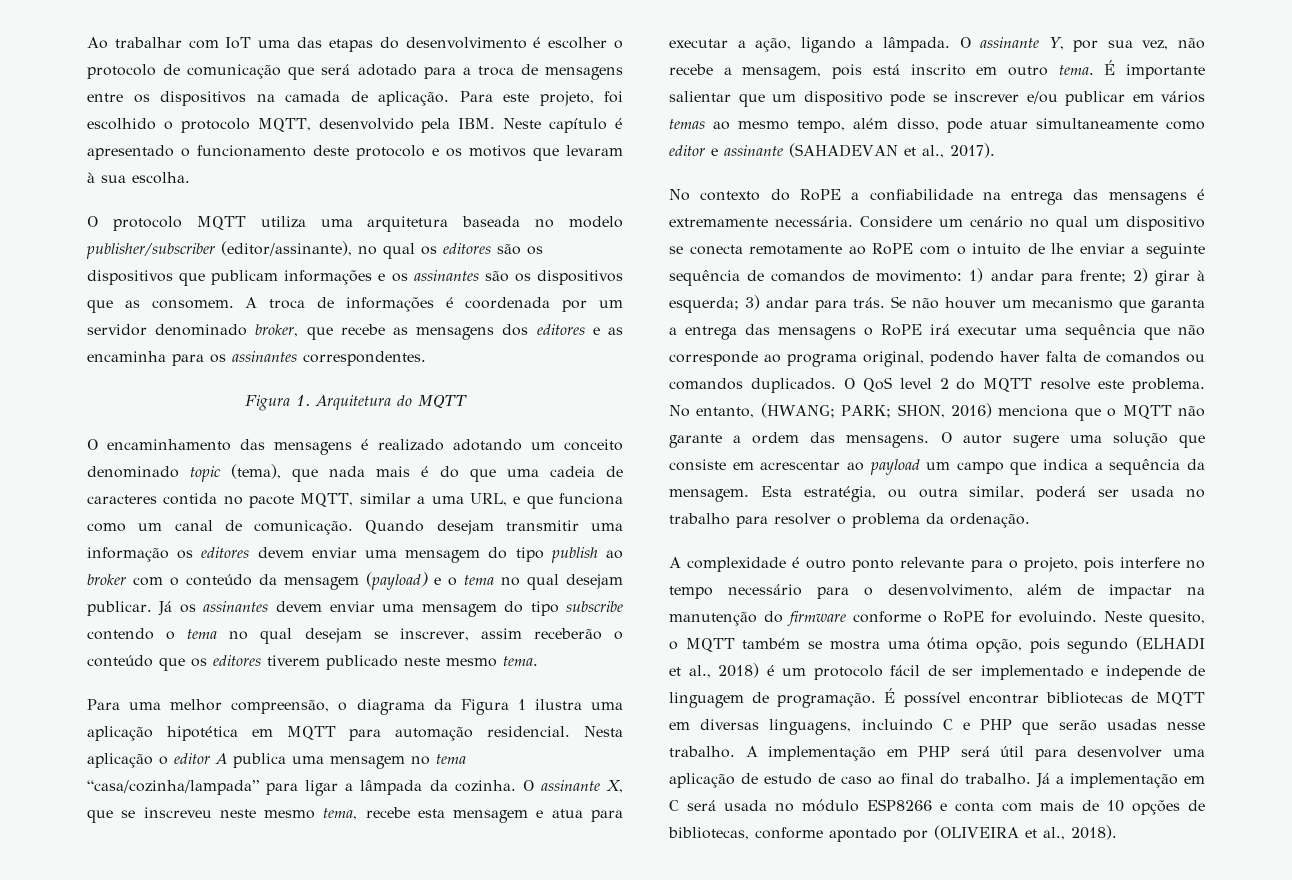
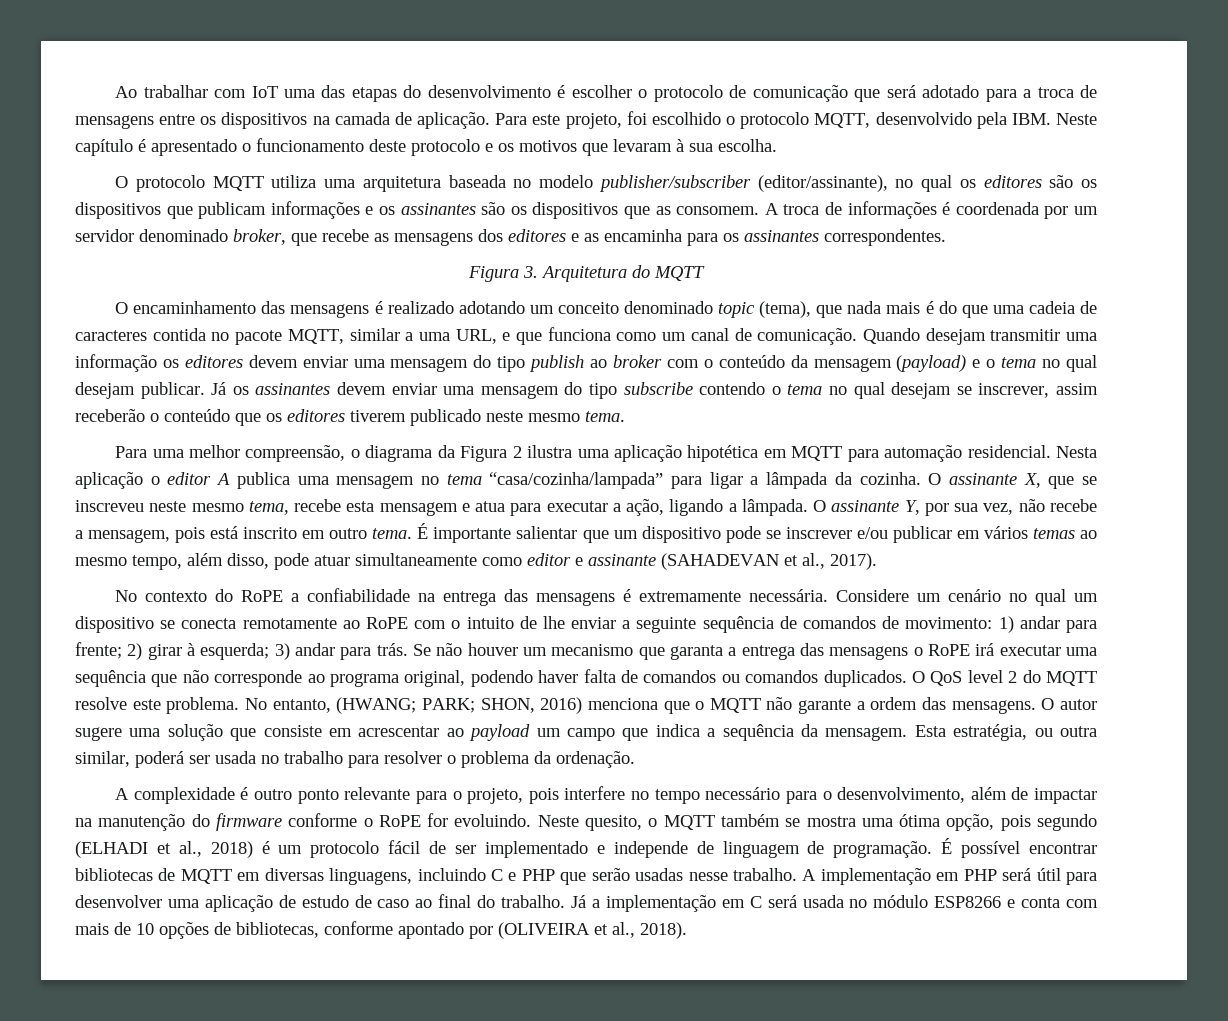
[295,395,310,406] 1. -> [523,266,538,278] 3.
[517,699,526,710] 1 -> [512,446,522,458] 2

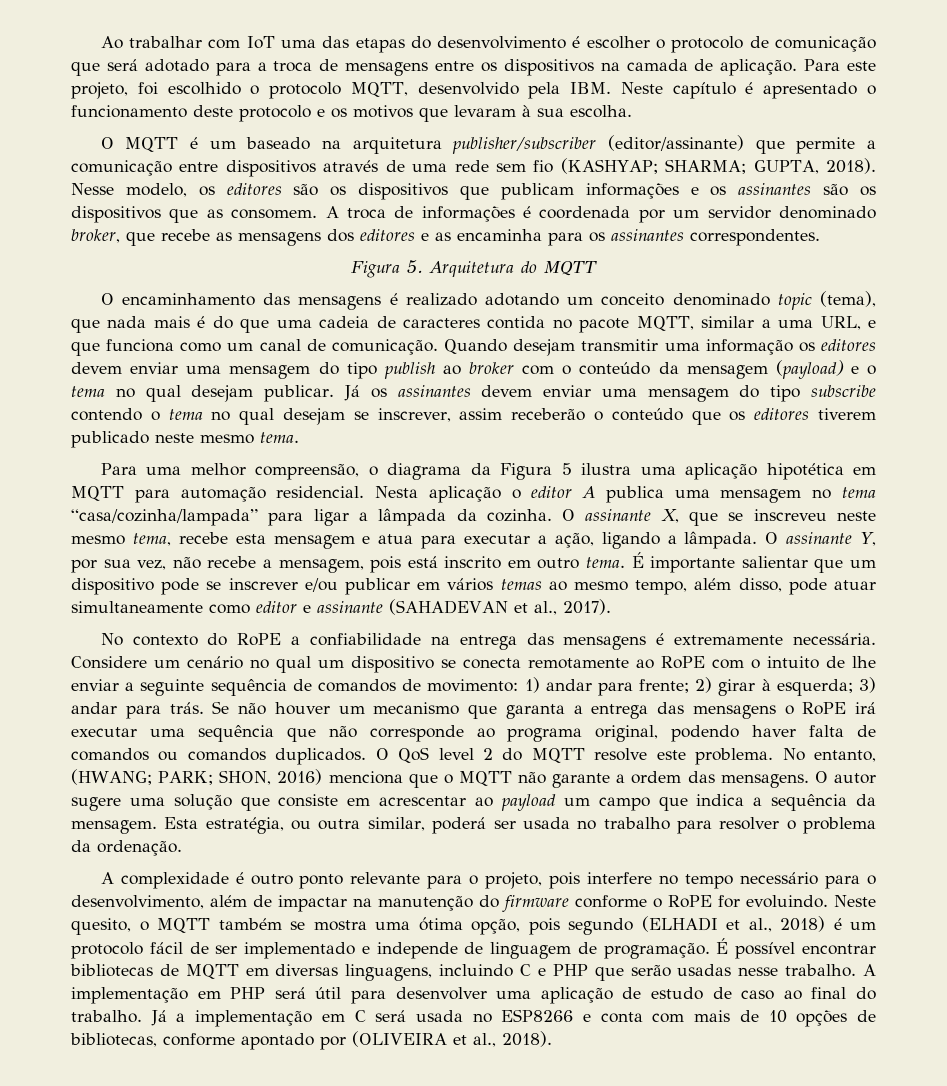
[135,175,953,192] protocolo MQTT utiliza uma arquitetura baseada no modelo publisher/subscriber (editor/assinante), no qual -> [125,135,876,154] [71,158,876,177] [71,183,187,197] MQTT é um baseado na arquitetura publisher/subscriber (editor/assinante) que permite a comunicação entre dispositivos através de uma rede sem fio (KASHYAP; SHARMA; GUPTA, 2018). Nesse modelo,
[523,266,538,278] 3. -> [407,260,423,274] 5.
[512,446,522,458] 2 -> [561,463,572,475] 5
[873,895,929,908] módulo -> (492, 1018) none

